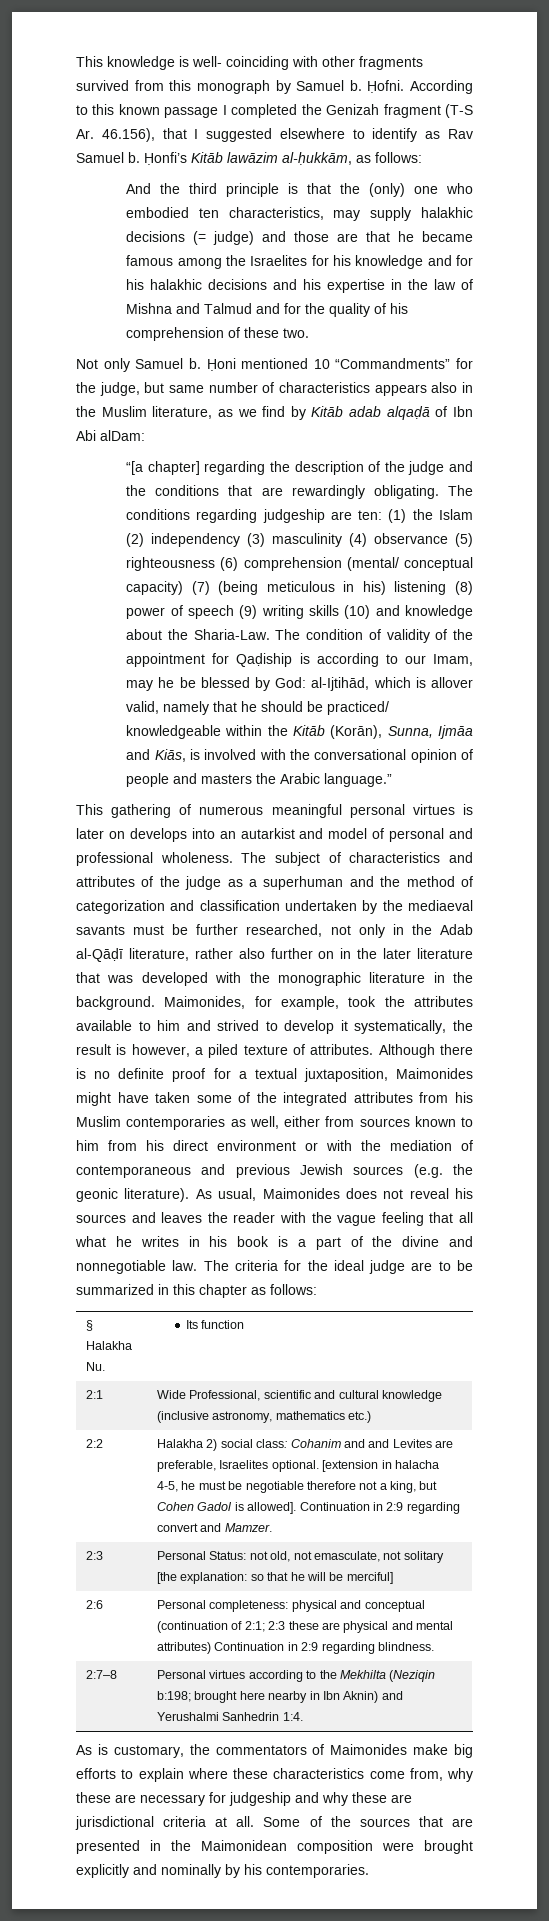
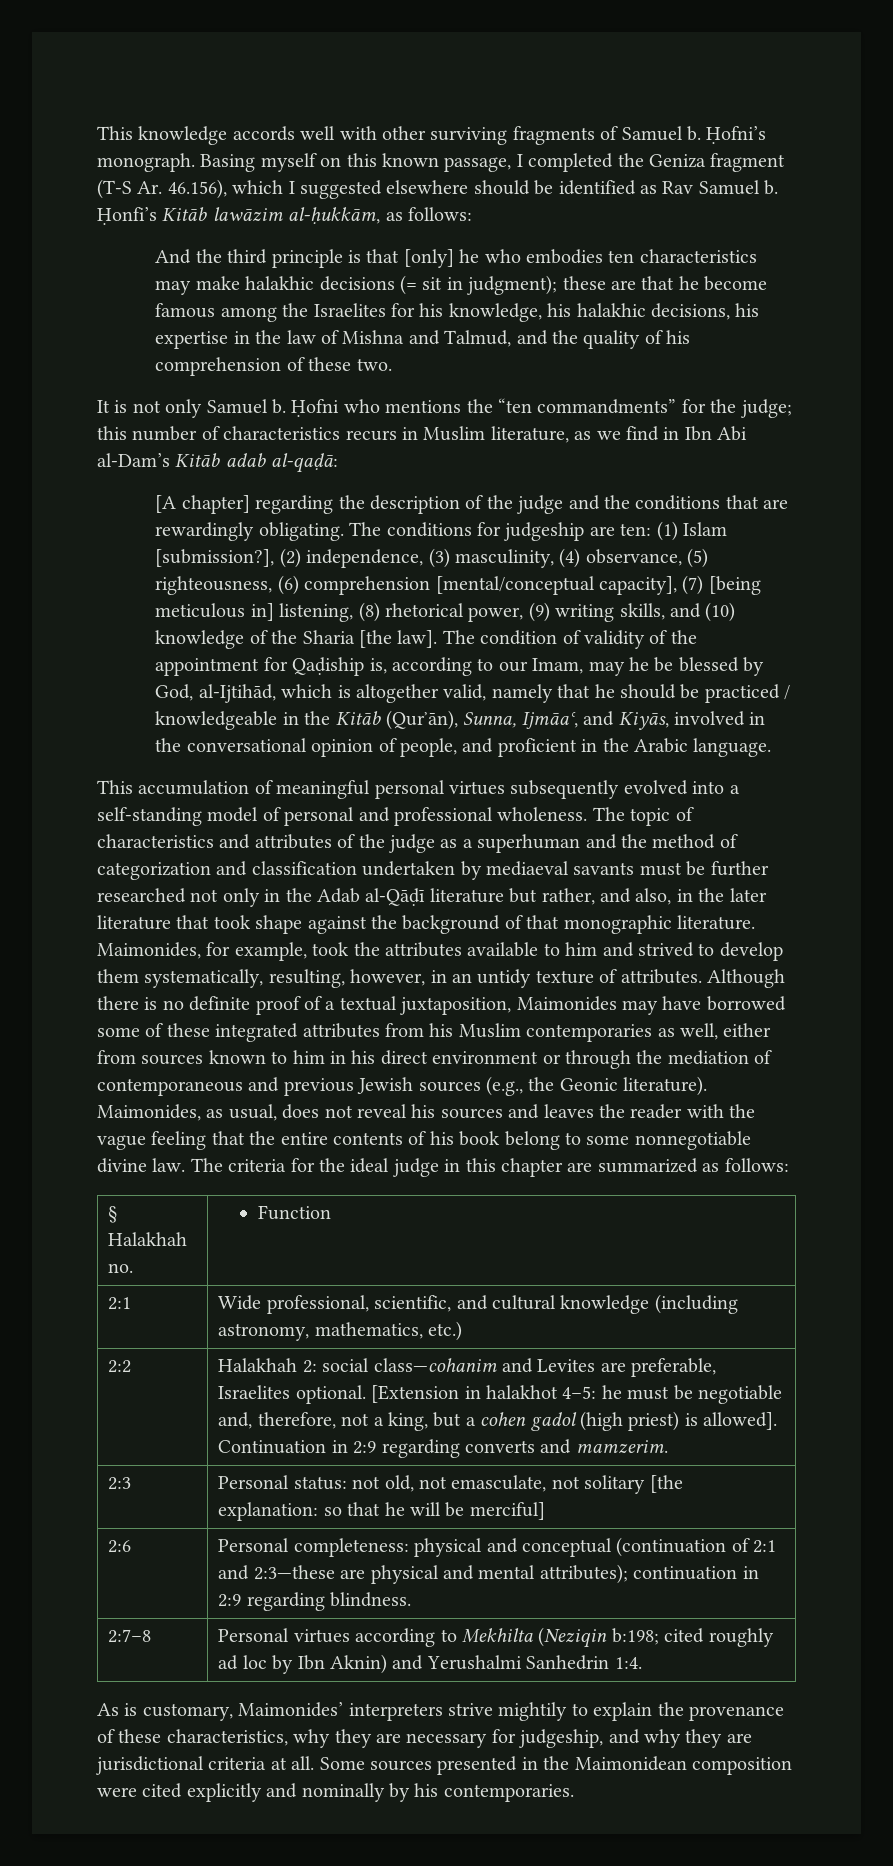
[179,56,423,70] [76,80,473,94] [76,105,88,115] is well- coinciding with other fragments survived from this monograph by Samuel b. Ḥofni. According to -> [232,126,767,145] [97,153,342,172] accords well with other surviving fragments of Samuel b. Ḥofni’s monograph. Basing myself on
[164,107,219,118] passage -> [444,157,512,172] passage,
[326,104,380,115] Genizah -> [648,154,706,168] Geniza
[162,128,187,139] that -> [232,180,284,194] which
[352,128,418,142] to identify -> [473,180,636,195] should be identified
[340,183,473,197] [126,207,473,221] [126,231,330,245] the (only) one who embodied ten characteristics, may supply halakhic decisions (= judge) and those -> [403,249,757,268] [155,275,606,295] [only] he who embodies ten characteristics may make halakhic decisions (= sit in judgment); these
[422,231,474,242] became -> [704,276,768,291] become
[355,255,474,269] [126,279,298,290] knowledge and for his halakhic decisions and -> [448,303,731,322] knowledge, his halakhic decisions,
[204,303,302,314] Talmud and for -> [444,330,548,347] Talmud, and
[76,358,473,372] [76,382,474,396] [76,406,96,417] Not only Samuel b. Ḥoni mentioned 10 “Commandments” for the judge, but same number of characteristics appears also in the -> [97,398,792,418] [97,426,418,441] It is not only Samuel b. Ḥofni who mentions the “ten commandments” for the judge; this number of characteristics recurs in
[290,406,473,420] [76,430,145,441] [126,461,144,475] by Kitāb adab alqaḍā of Ibn Abi alDam: // “[a -> [663,426,748,441] [97,453,339,473] [155,495,177,513] in Ibn Abi al-Dam’s Kitāb adab al-qaḍā: // [A
[196,509,258,523] regarding -> [477,522,502,536] for
[412,509,473,520] [126,533,473,547] [126,557,473,571] [126,581,473,595] [126,605,474,619] [126,629,270,640] the Islam (2) independency (3) masculinity (4) observance (5) righteousness (6) comprehension (mental/ conceptual capacity) (7) (being meticulous in his) listening (8) power of speech (9) writing skills (10) and knowledge about the Sharia-Law. -> [683,522,728,536] [155,548,709,568] [155,575,761,595] [155,602,736,622] [155,630,438,649] Islam [submission?], (2) independence, (3) masculinity, (4) observance, (5) righteousness, (6) comprehension [mental/conceptual capacity], (7) [being meticulous in] listening, (8) rhetorical power, (9) writing skills, and (10) knowledge of the Sharia [the law].
[299,653,310,664] is -> [369,658,387,674] is,
[275,677,307,688] God: -> [155,684,194,701] God,
[431,677,473,688] allover -> [356,684,440,703] altogether
[327,701,390,715] [126,725,473,739] [126,749,474,763] [126,773,253,787] practiced/ knowledgeable within the Kitāb (Korān), Sunna, Ijmāa and Kiās, is involved with the conversational opinion of people and masters -> [704,684,791,703] [155,710,766,730] [155,738,598,757] practiced / knowledgeable in the Kitāb (Qur᾿ān), Sunna, Ijmāaʿ, and Kiyās, involved in the conversational opinion of people, and proficient in
[324,773,393,787] [76,804,474,818] [76,828,324,842] language.” // This gathering of numerous meaningful personal virtues is later on develops into an autarkist and -> [693,738,772,757] [97,780,740,799] [97,807,202,826] language. // This accumulation of meaningful personal virtues subsequently evolved into a self-standing
[275,852,320,866] subject -> [630,808,671,826] topic
[382,900,403,911] the -> (482, 870) none
[246,924,323,937] researched, -> [97,888,186,903] researched
[128,948,335,961] literature, rather also further on -> [429,888,672,905] literature but rather, and also,
[107,972,473,986] [76,996,155,1010] was developed with the monographic literature in the background. -> [213,915,755,934] took shape against the background of that monographic literature.
[340,1020,473,1034] [76,1044,239,1058] it systematically, the result is however, a piled -> [97,969,532,988] them systematically, resulting, however, in an untidy
[213,1068,231,1079] for -> [304,996,322,1010] of
[76,1092,191,1106] might have taken -> [621,996,786,1015] may have borrowed
[256,1092,277,1103] the -> [166,1023,210,1037] these
[108,1140,137,1151] from -> [330,1051,346,1064] in
[326,1140,352,1151] with -> [565,1050,631,1069] through
[413,1164,473,1178] [76,1188,340,1202] (e.g. the geonic literature). As usual, Maimonides -> [485,1076,708,1096] [97,1104,277,1121] (e.g., the Geonic literature). Maimonides, as usual,
[459,1212,474,1223] [75,1236,473,1250] [76,1260,166,1274] all what he writes in his book is a part of the divine and nonnegotiable -> [249,1131,751,1150] [97,1158,147,1173] the entire contents of his book belong to some nonnegotiable divine
[411,1260,474,1271] [76,1284,154,1295] are to be summarized -> (439, 1167) none
(247, 1291) none -> [567,1158,698,1173] are summarized
[86,1341,133,1350] [86,1362,106,1371] [185,1320,245,1329] Halakha Nu. | Its function -> [108,1232,188,1246] [108,1263,134,1273] [257,1205,331,1220] Halakhah no. | Function
[189,1390,311,1401] Professional, scientific -> [266,1295,452,1314] professional, scientific,
[157,1411,345,1423] (inclusive astronomy, mathematics -> [654,1294,738,1314] [218,1322,423,1341] (including astronomy, mathematics,
[157,1439,365,1451] Halakha 2) social class: Cohanim and -> [218,1358,497,1373] Halakhah 2: social class—cohanim
[322,1460,439,1472] [157,1481,179,1492] [extension in halacha 4-5, -> [371,1385,597,1403] [Extension in halakhot 4–5:
[306,1481,356,1490] therefore -> [218,1412,336,1429] and, therefore,
[157,1502,233,1511] Cohen Gadol -> [465,1411,680,1431] a cohen gadol (high priest)
[157,1523,272,1532] convert and Mamzer. -> [464,1439,668,1454] converts and mamzerim.
[209,1551,247,1560] Status: -> [293,1476,347,1490] status:
[244,1621,319,1632] 2:1; 2:3 these -> [753,1540,777,1553] [218,1565,335,1580] 2:1 and 2:3—these
[157,1642,285,1654] attributes) Continuation -> [539,1564,738,1584] attributes); continuation
[319,1670,337,1679] the -> (457, 1635) none
[194,1691,320,1703] brought here nearby in -> [664,1628,774,1647] [218,1655,294,1674] cited roughly ad loc by
[189,1744,473,1758] [76,1768,473,1782] [76,1792,111,1803] the commentators of Maimonides make big efforts to explain where these characteristics come from, why these -> [238,1702,784,1721] [97,1729,372,1748] Maimonides’ interpreters strive mightily to explain the provenance of these characteristics, why they
[229,1792,291,1806] judgeship -> [519,1729,604,1748] judgeship,
[352,1792,387,1803] these -> [685,1729,723,1748] they
[309,1816,473,1827] of the sources that are -> [370,1760,432,1771] sources
[424,1840,473,1854] brought -> [142,1783,183,1798] cited

